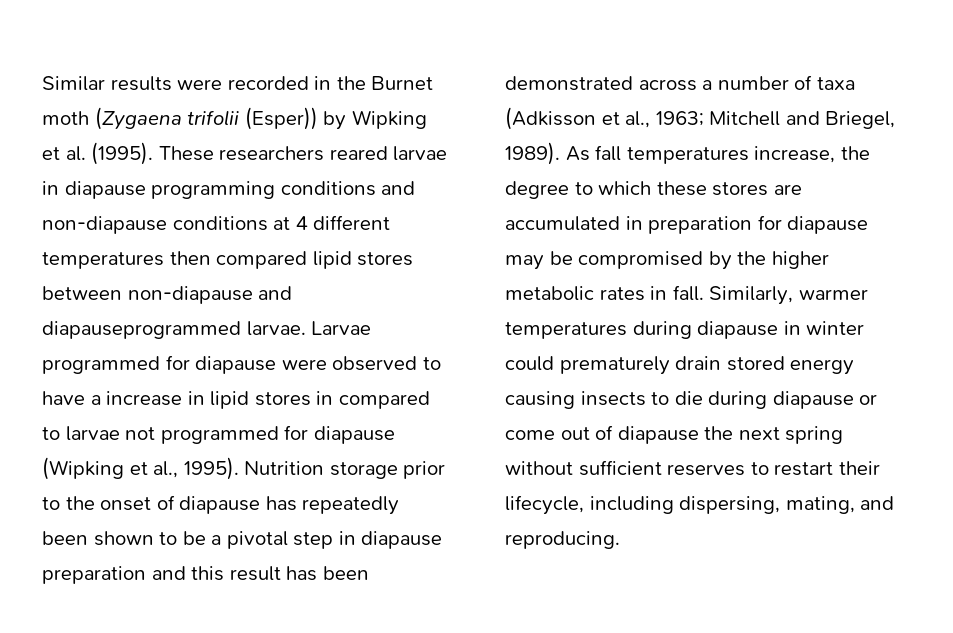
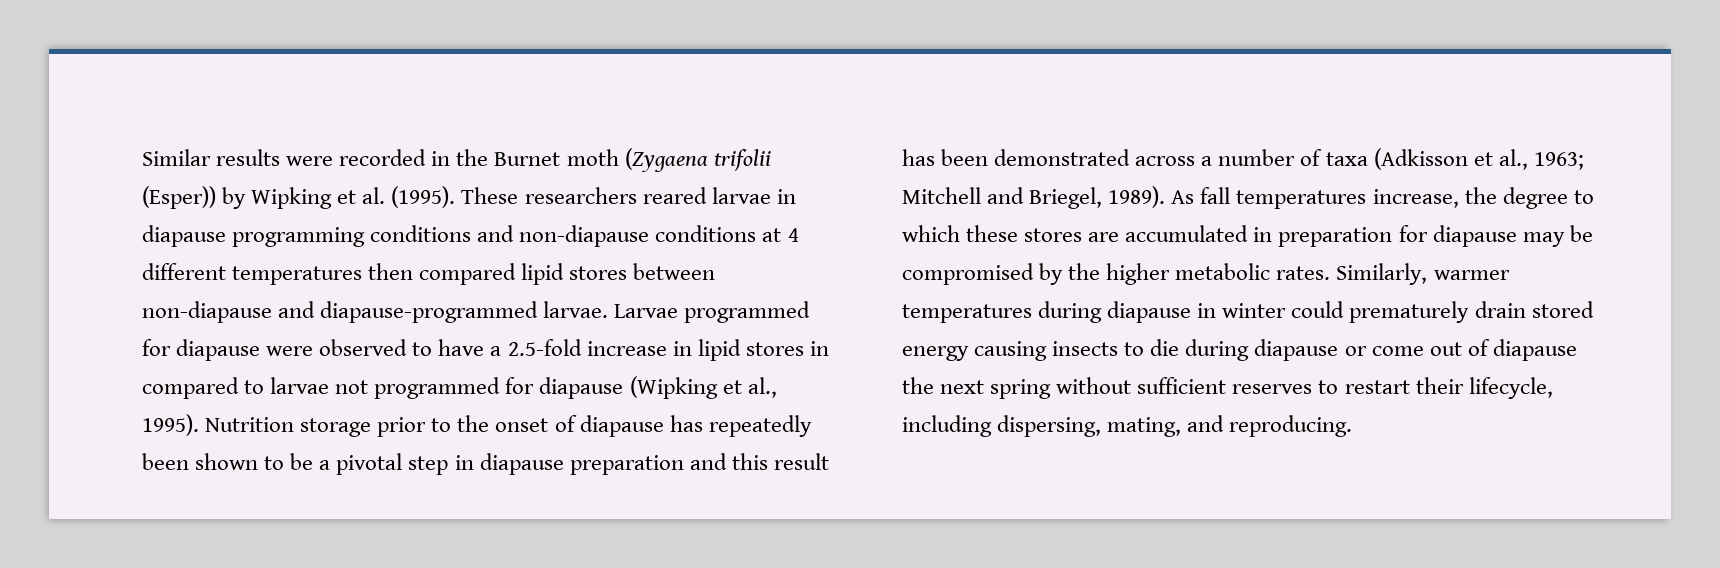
[42,321,241,339] diapauseprogrammed -> [320,301,539,323] diapause-programmed
(101, 400) none -> [507,339,582,356] 2.5-fold
[599,285,704,301] rates in fall. -> [1276,266,1331,280] rates.

